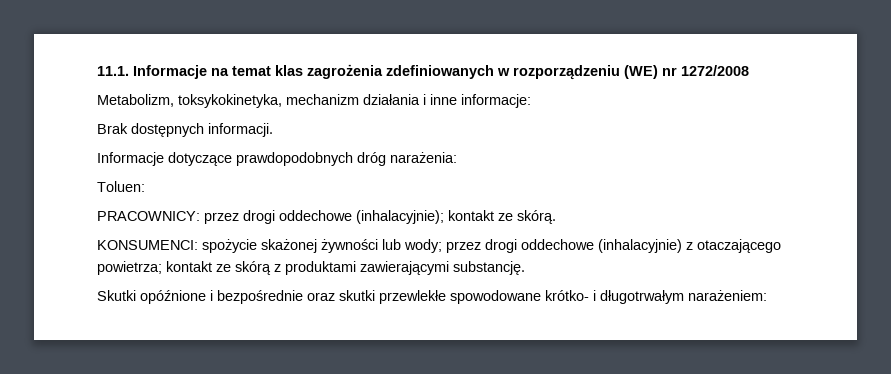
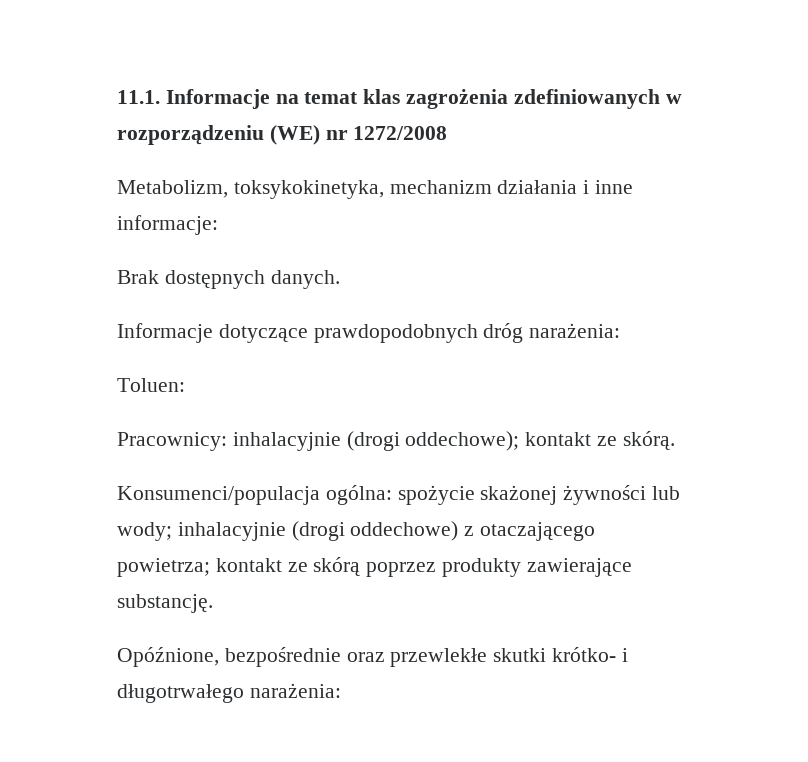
[208,123,273,137] informacji. -> [270,270,340,289] danych.
[97,210,444,224] PRACOWNICY: przez drogi oddechowe (inhalacyjnie); -> [117,431,520,451] Pracownicy: inhalacyjnie (drogi oddechowe);
[97,240,198,250] KONSUMENCI: -> [117,485,392,505] Konsumenci/populacja ogólna:
[446,239,682,253] przez drogi oddechowe (inhalacyjnie) -> [177,521,459,541] inhalacyjnie (drogi oddechowe)
[274,261,525,275] [97,290,767,304] z produktami zawierającymi substancję. // Skutki opóźnione i bezpośrednie oraz skutki przewlekłe spowodowane krótko- i długotrwałym narażeniem: -> [366,558,632,577] [117,594,213,613] [117,647,628,667] [117,683,341,703] poprzez produkty zawierające substancję. // Opóźnione, bezpośrednie oraz przewlekłe skutki krótko- i długotrwałego narażenia:

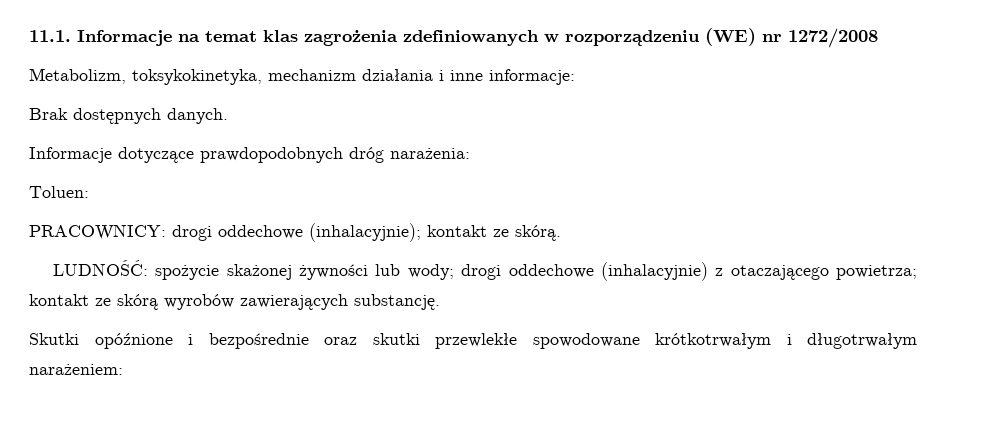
[117,431,520,451] Pracownicy: inhalacyjnie (drogi oddechowe); -> [29,223,421,242] PRACOWNICY: drogi oddechowe (inhalacyjnie);
[117,485,392,505] Konsumenci/populacja ogólna: -> [52,260,148,276] LUDNOŚĆ:
[177,521,459,541] inhalacyjnie (drogi oddechowe) -> [461,262,708,281] drogi oddechowe (inhalacyjnie)
[366,558,632,577] [117,594,213,613] [117,647,628,667] [117,683,341,703] poprzez produkty zawierające substancję. // Opóźnione, bezpośrednie oraz przewlekłe skutki krótko- i długotrwałego narażenia: -> [164,294,440,310] [29,333,917,349] [29,364,123,375] wyrobów zawierających substancję. // Skutki opóźnione i bezpośrednie oraz skutki przewlekłe spowodowane krótkotrwałym i długotrwałym narażeniem:

